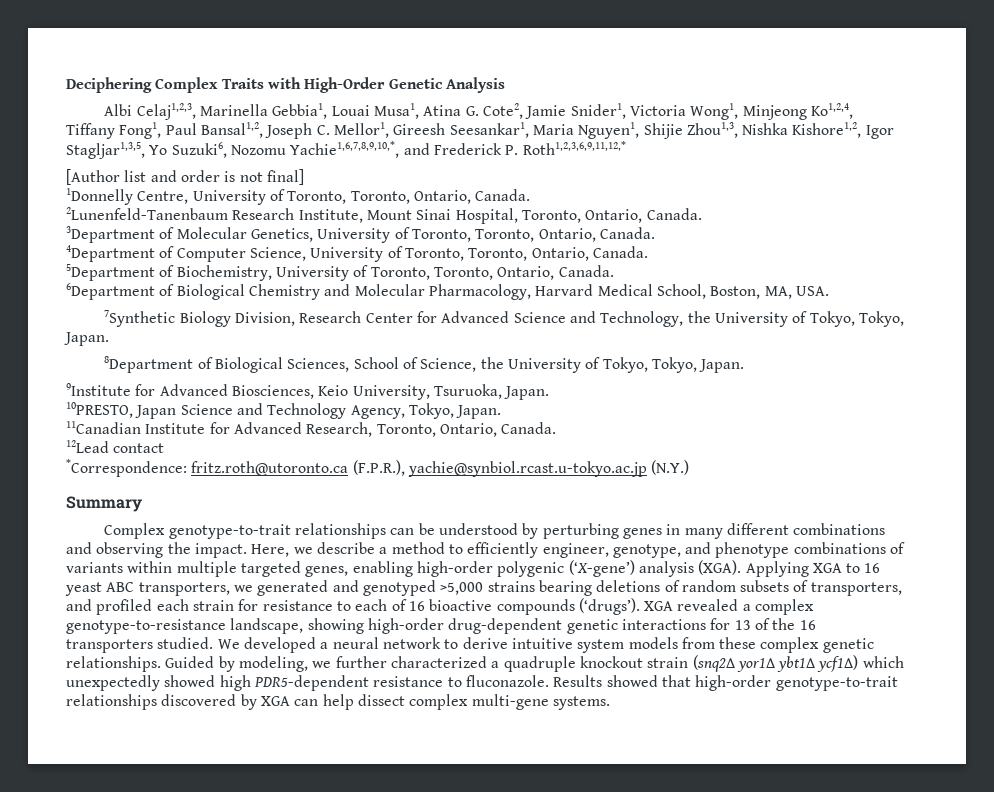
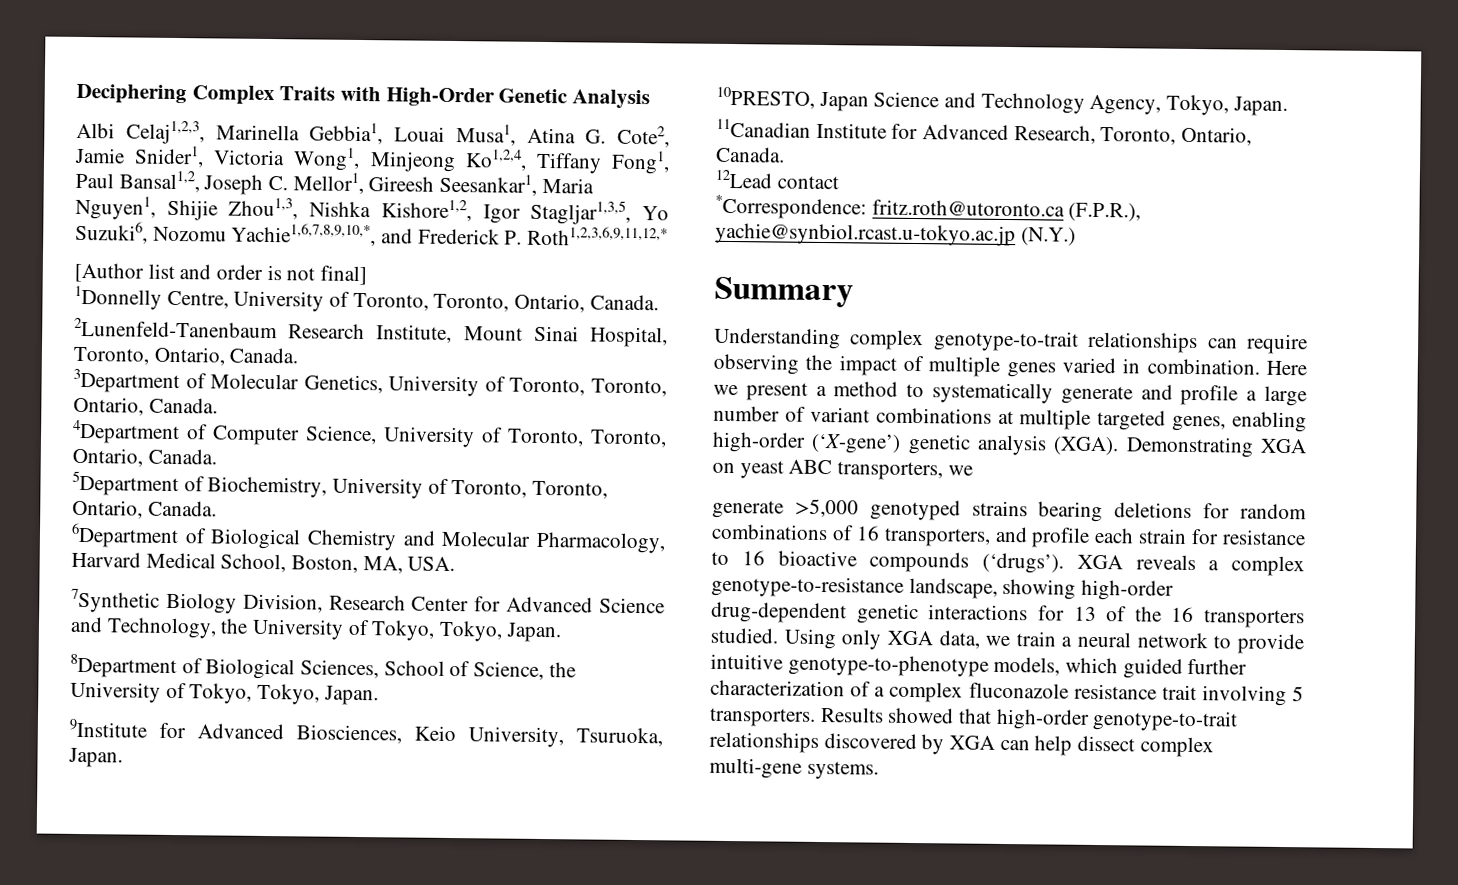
[104,523,166,539] Complex -> [714,327,925,351] Understanding complex
[418,523,886,539] [66,542,906,558] [66,561,173,573] be understood by perturbing genes in many different combinations and observing the impact. Here, we describe a method to efficiently engineer, genotype, and phenotype combinations of variants within -> [1246,333,1308,355] [713,353,1307,378] [713,381,1307,407] [713,405,1014,425] require observing the impact of multiple genes varied in combination. Here we present a method to systematically generate and profile a large number of variant combinations at
[497,560,881,577] [65,580,809,596] polygenic (‘X-gene’) analysis (XGA). Applying XGA to 16 yeast ABC transporters, we generated and genotyped >5,000 strains bearing deletions of random subsets of -> [811,433,1307,458] [712,459,973,481] [712,498,1307,523] [711,523,880,541] (‘X-gene’) genetic analysis (XGA). Demonstrating XGA on yeast ABC transporters, we // generate >5,000 genotyped strains bearing deletions for random combinations of 16
[96,599,153,615] profiled -> [1031,527,1091,548] profile
[355,599,407,611] each of -> (729, 558) none
[677,599,739,611] revealed -> [1135,554,1196,571] reveals
[217,637,874,653] [66,655,904,672] [66,675,549,691] We developed a neural network to derive intuitive system models from these complex genetic relationships. Guided by modeling, we further characterized a quadruple knockout strain (snq2∆ yor1∆ ybt1∆ ycf1∆) which unexpectedly showed high PDR5-dependent resistance to fluconazole. -> [783,628,1304,655] [710,653,1248,679] [710,679,1304,707] [709,707,816,727] Using only XGA data, we train a neural network to provide intuitive genotype-to-phenotype models, which guided further characterization of a complex fluconazole resistance trait involving 5 transporters.

